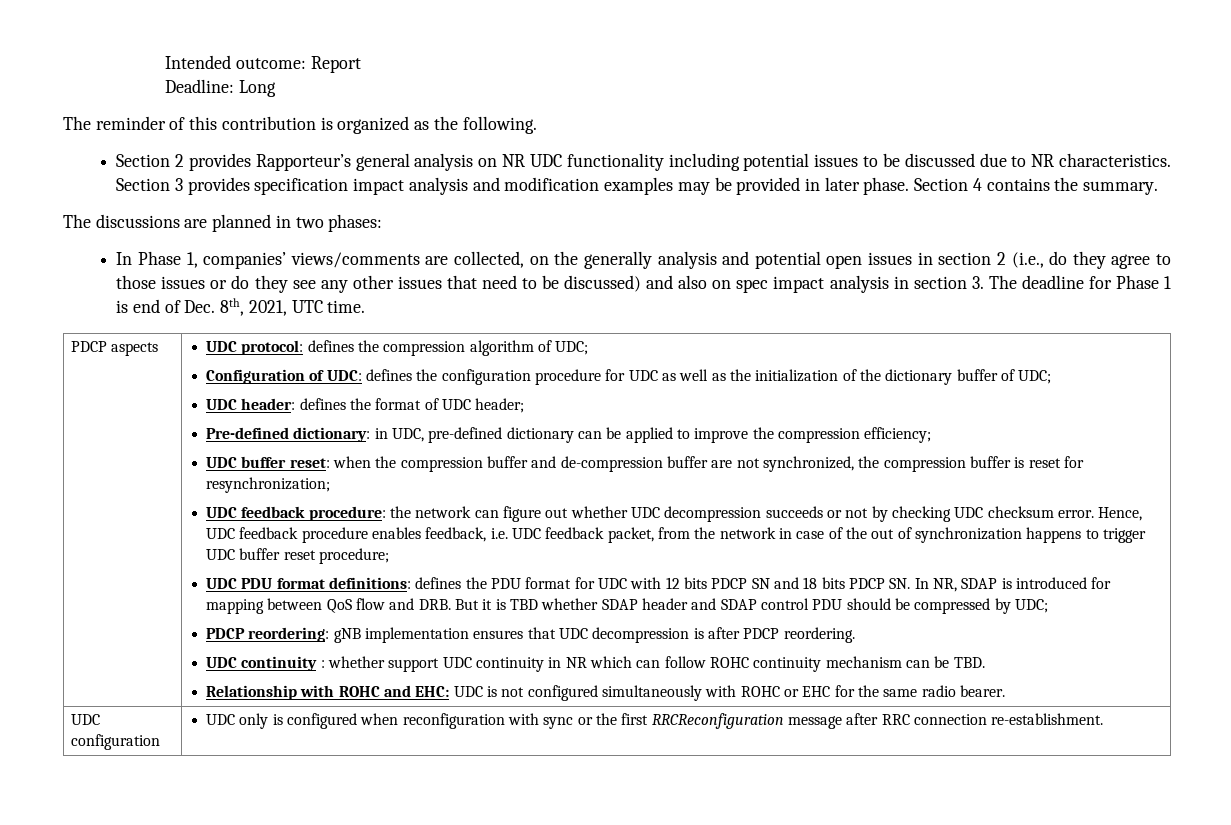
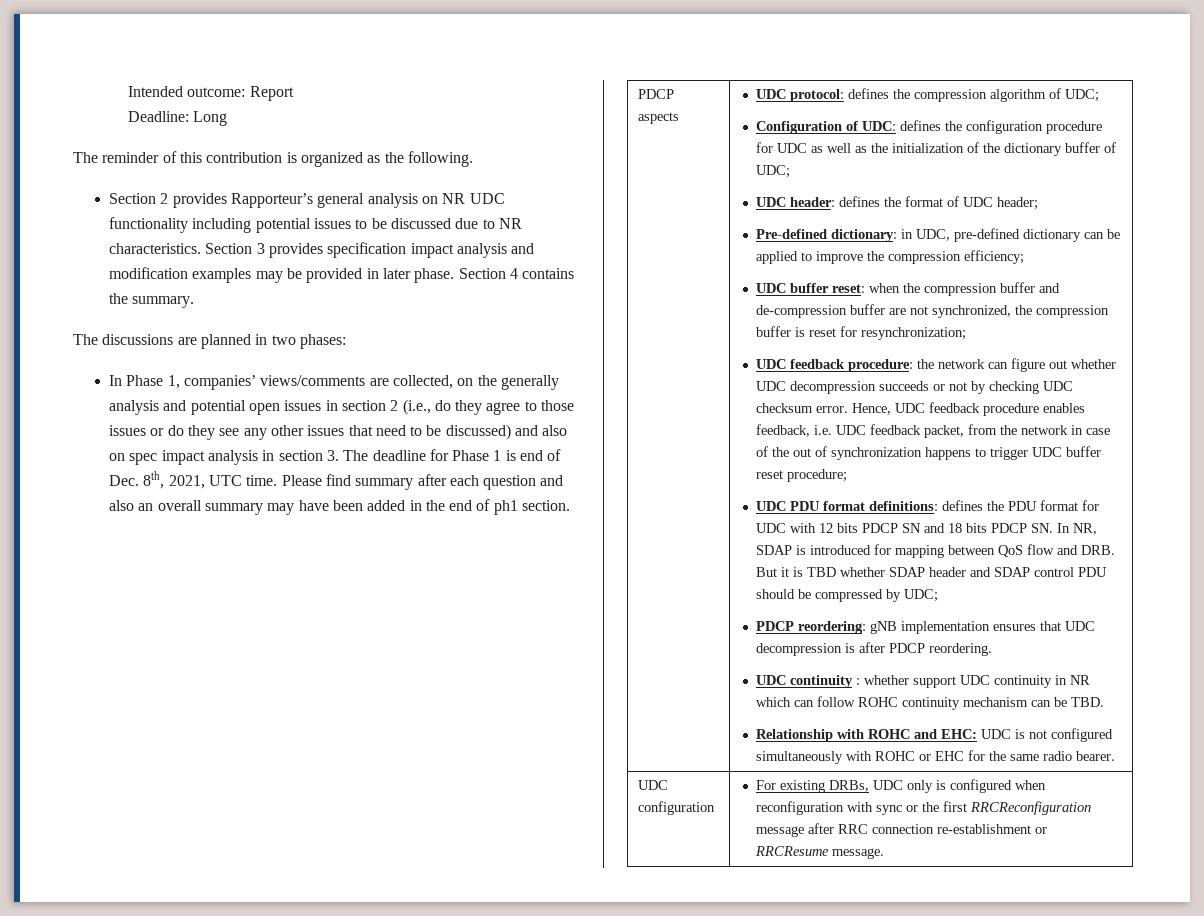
(366, 306) none -> [281,474,564,490] [108,499,571,515] Please find summary after each question and also an overall summary may have been added in the end of ph1 section.
(160, 742) none -> [756,780,870,793] For existing DRBs,
[991,713,1104,725] re-establishment. -> [937,824,1048,834] [755,846,885,859] re-establishment or RRCResume message.

